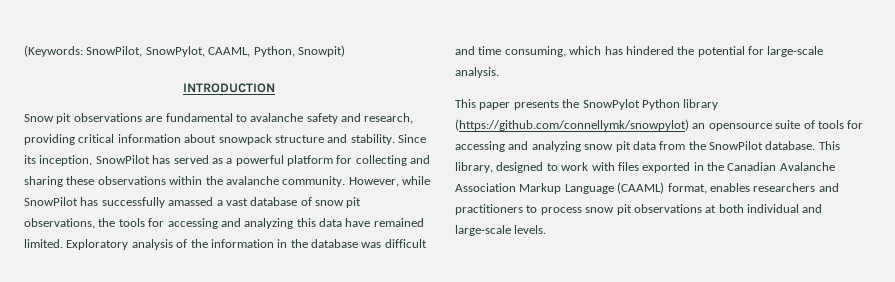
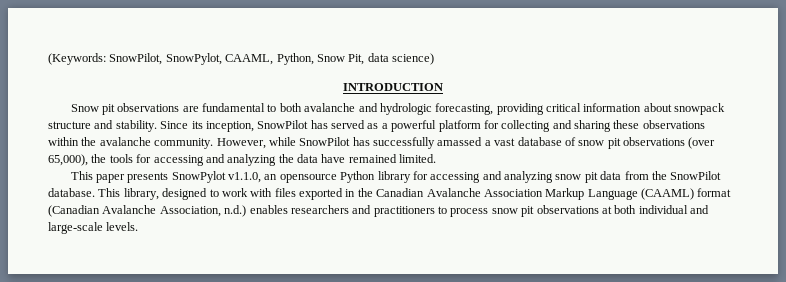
[297,45,345,57] Snowpit) -> [316,53,434,65] Snow Pit, data science)
[250,113,414,124] avalanche safety and research, -> [279,103,494,115] both avalanche and hydrologic forecasting,
[24,218,95,229] observations, -> [623,137,716,149] [48,154,88,166] observations (over 65,000),
[296,218,316,227] this -> [278,154,294,163] the
[66,239,427,250] [455,46,824,57] [455,67,499,78] [455,99,719,110] [455,119,844,131] Exploratory analysis of the information in the database was difficult and time consuming, which has hindered the potential for large-scale analysis. // This paper presents the SnowPylot Python library (https://github.com/connellymk/snowpylot) an opensource suite of tools -> [70,171,411,183] // This paper presents SnowPylot v1.1.0, an opensource Python library
[667,183,707,194] format, -> [697,188,732,197] [48,205,247,217] format (Canadian Avalanche Association, n.d.)

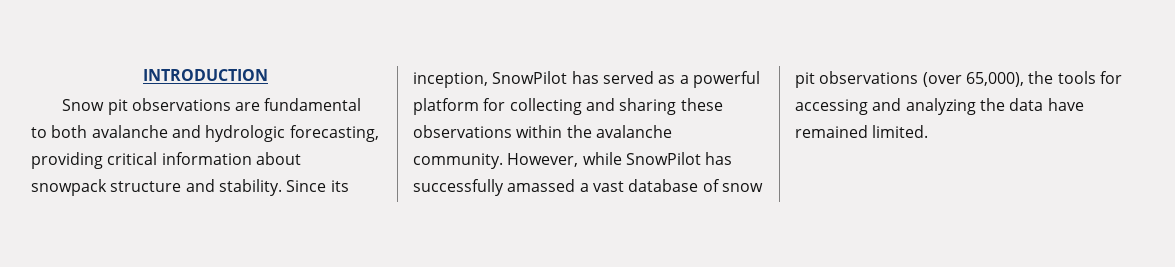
[48,53,434,65] (Keywords: SnowPilot, SnowPylot, CAAML, Python, Snow Pit, data science) // -> (143, 75) none
[70,171,722,183] [48,188,732,200] [48,205,709,217] [48,222,139,234] // This paper presents SnowPylot v1.1.0, an opensource Python library for accessing and analyzing snow pit data from the SnowPilot database. This library, designed to work with files exported in the Canadian Avalanche Association Markup Language (CAAML) format (Canadian Avalanche Association, n.d.) enables researchers and practitioners to process snow pit observations at both individual and large-scale levels. -> (929, 131) none

